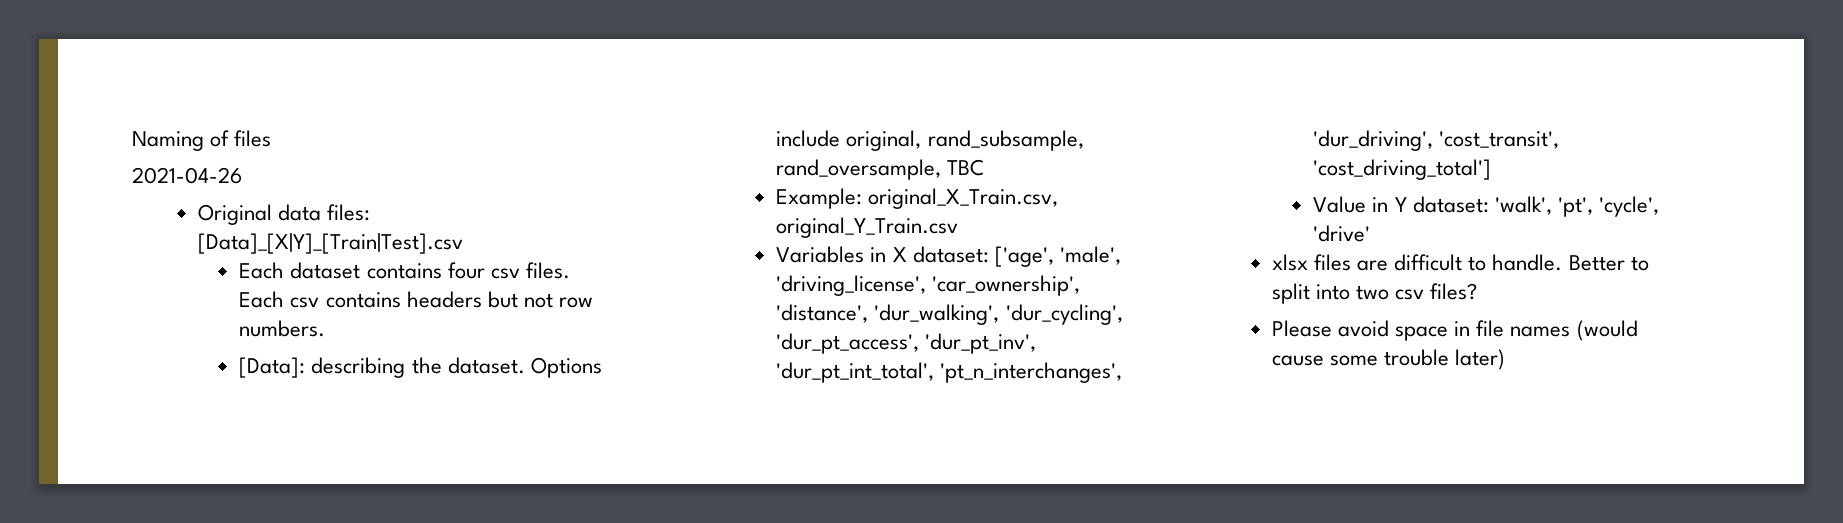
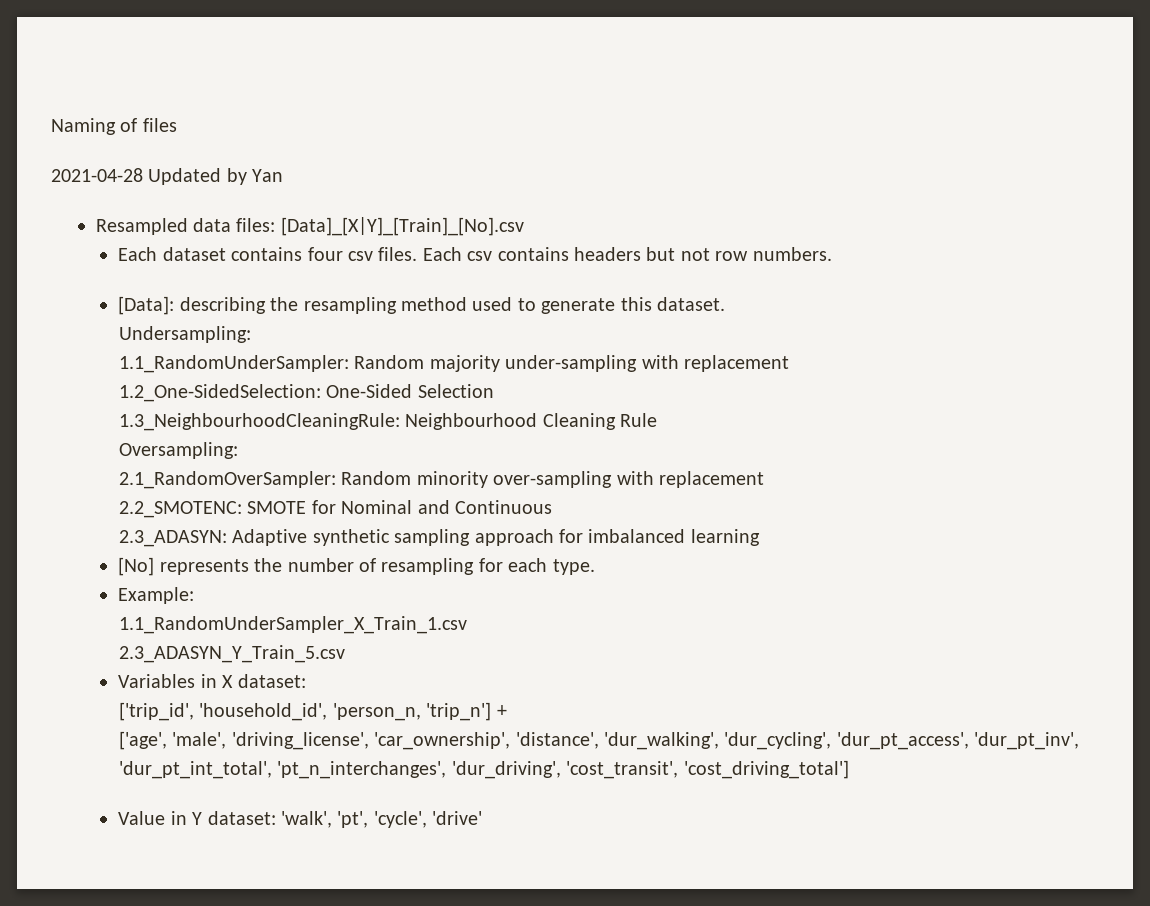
[132,167,242,184] [198,204,273,225] 2021-04-26 // Original -> [51,168,284,185] [95,218,188,235] 2021-04-28 Updated by Yan // Resampled
[198,233,464,254] [Data]_[X|Y]_[Train|Test].csv -> [280,217,524,236] [Data]_[X|Y]_[Train]_[No].csv
[447,357,602,378] [776,130,1084,151] [776,159,985,180] dataset. Options include original, rand_subsample, rand_oversample, TBC -> [303,297,725,314] [119,326,252,343] [119,355,790,373] [119,384,494,402] [119,413,658,431] [119,442,239,459] [119,471,765,489] [119,500,553,518] [119,529,760,547] [118,557,595,576] resampling method used to generate this dataset. // Undersampling: // 1.1_RandomUnderSampler: Random majority under-sampling with replacement // 1.2_One-SidedSelection: One-Sided Selection // 1.3_NeighbourhoodCleaningRule: Neighbourhood Cleaning Rule // Oversampling: // 2.1_RandomOverSampler: Random minority over-sampling with replacement // 2.2_SMOTENC: SMOTE for Nominal and Continuous // 2.3_ADASYN: Adaptive synthetic sampling approach for imbalanced learning // [No] represents the number of resampling for each type.
[868,188,1059,209] [776,217,959,238] original_X_Train.csv, original_Y_Train.csv -> [119,616,468,634] [119,645,346,663] // 1.1_RandomUnderSampler_X_Train_1.csv // 2.3_ADASYN_Y_Train_5.csv
(989, 254) none -> [119,702,507,721] // ['trip_id', 'household_id', 'person_n, 'trip_n'] + //
[1272,254,1649,271] [1272,283,1478,304] [1272,320,1638,341] [1272,349,1506,370] // xlsx files are difficult to handle. Better to split into two csv files? // Please avoid space in file names (would cause some trouble later) -> (483, 818) none

